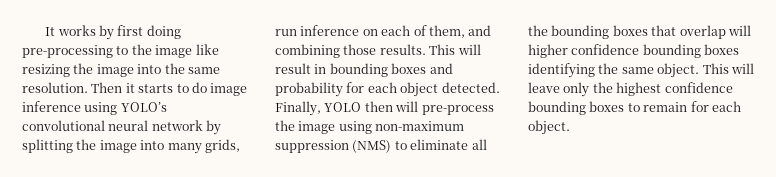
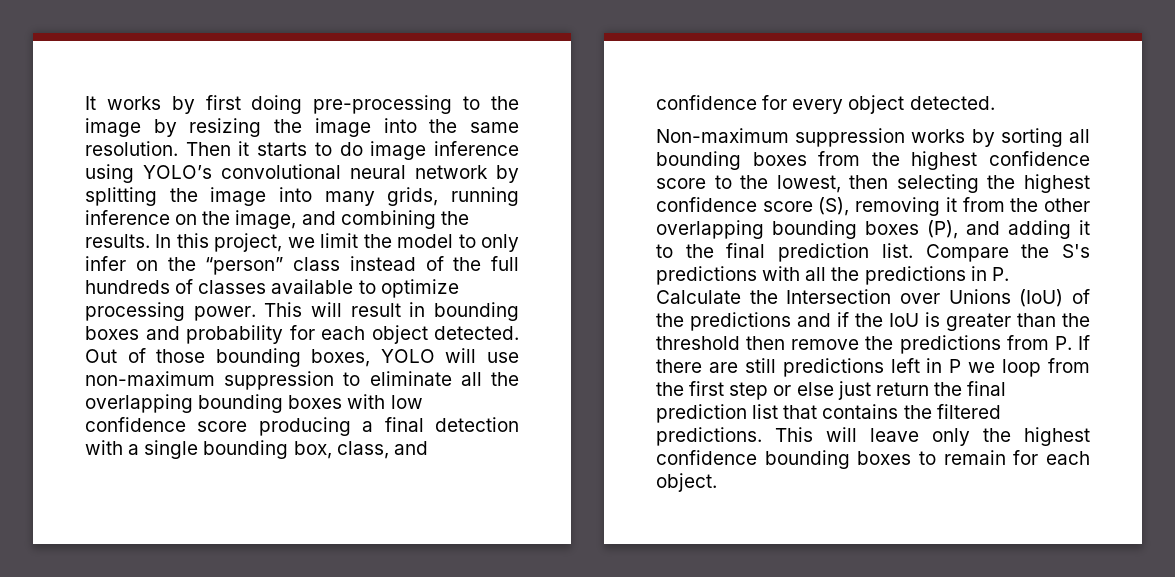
[195,44,219,55] like -> [153,119,177,137] by
[275,29,297,36] run -> [451,187,519,206] running
[381,25,492,38] [275,44,426,58] each of them, and combining those results. -> [202,210,469,229] [85,233,520,252] [85,256,519,275] [85,279,459,298] [85,302,256,321] the image, and combining the results. In this project, we limit the model to only infer on the “person” class instead of the full hundreds of classes available to optimize processing power.
[275,101,494,116] [275,120,372,134] Finally, YOLO then will pre-process the image using -> [85,348,519,367] Out of those bounding boxes, YOLO will use
[352,140,392,153] (NMS) -> (335, 380) none
[551,25,751,39] [528,44,740,58] [528,63,700,78] bounding boxes that overlap will higher confidence bounding boxes identifying the same object. -> [85,394,423,413] [85,417,519,436] [85,440,428,459] [656,95,995,114] [656,128,1090,147] [656,151,1090,170] [656,174,1090,193] [656,197,1090,216] [656,220,1090,239] [656,243,1090,262] [656,266,1009,285] [656,289,1090,307] [656,312,1090,331] [656,335,1090,354] [656,358,1090,377] [656,381,1007,400] [656,404,1001,423] [656,427,762,446] overlapping bounding boxes with low confidence score producing a final detection with a single bounding box, class, and confidence for every object detected. // Non-maximum suppression works by sorting all bounding boxes from the highest confidence score to the lowest, then selecting the highest confidence score (S), removing it from the other overlapping bounding boxes (P), and adding it to the final prediction list. Compare the S's predictions with all the predictions in P. Calculate the Intersection over Unions (IoU) of the predictions and if the IoU is greater than the threshold then remove the predictions from P. If there are still predictions left in P we loop from the first step or else just return the final prediction list that contains the filtered predictions.

